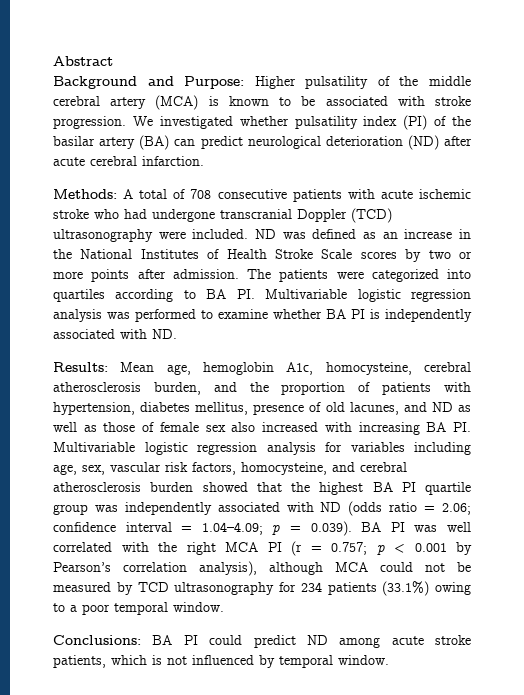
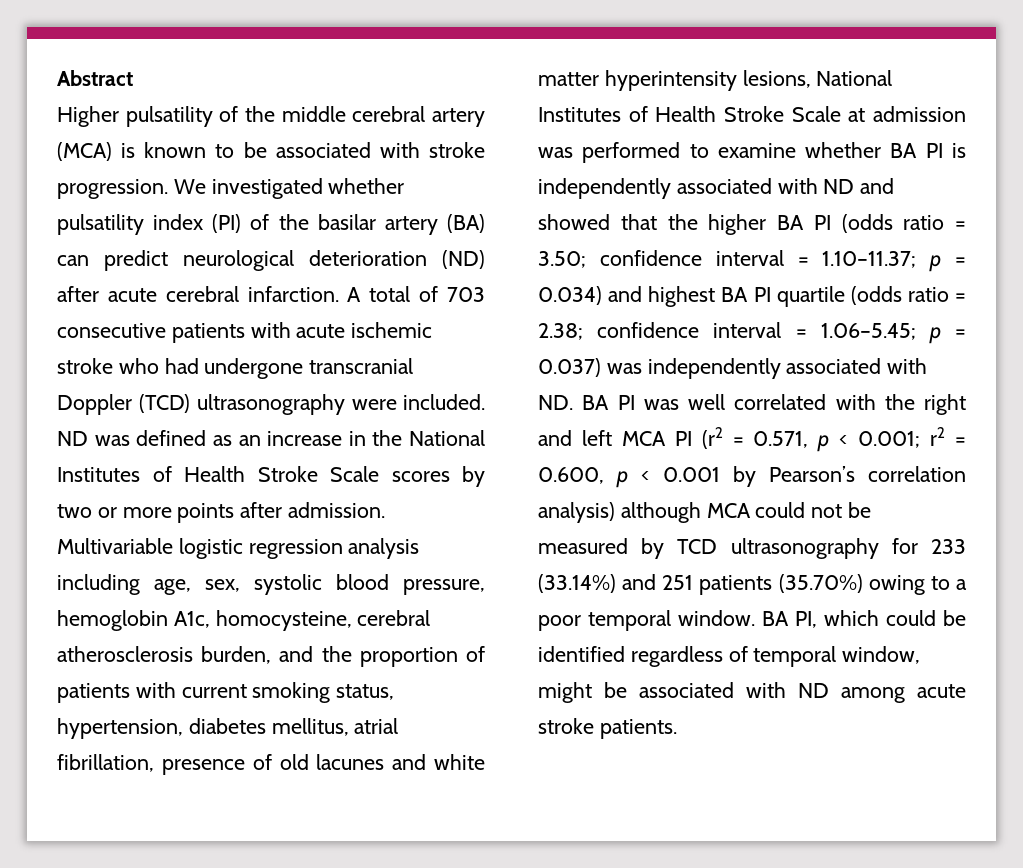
[53,76,245,89] Background and Purpose: -> (133, 78) none
[53,189,117,199] // Methods: -> (339, 294) none
[190,189,212,199] 708 -> [446,287,485,302] 703
[247,269,471,282] [53,289,471,302] [53,309,472,322] [53,329,177,339] [53,362,191,375] The patients were categorized into quartiles according to BA PI. Multivariable logistic regression analysis was performed to examine whether BA PI is independently associated with ND. // Results: Mean age, -> [57,538,420,559] [57,574,485,595] Multivariable logistic regression analysis including age, sex, systolic blood pressure,
(471, 387) none -> [181,682,395,703] current smoking status,
(249, 408) none -> [354,718,399,734] [57,754,154,772] atrial fibrillation,
[349,402,471,415] [53,422,472,435] [53,442,471,455] [53,462,407,475] [53,482,471,495] [53,501,472,516] [53,521,352,536] lacunes, and ND as well as those of female sex also increased with increasing BA PI. Multivariable logistic regression analysis for variables including age, sex, vascular risk factors, homocysteine, and cerebral atherosclerosis burden showed that the highest BA PI quartile group was independently associated with ND (odds ratio = 2.06; confidence interval = 1.04–4.09; p = 0.039). -> [316,754,485,770] [538,70,893,91] [538,106,966,122] [538,142,966,163] [538,178,895,199] [538,214,966,235] [538,250,966,272] [538,286,966,307] [538,322,966,344] [538,358,928,379] [538,395,573,410] lacunes and white matter hyperintensity lesions, National Institutes of Health Stroke Scale at admission was performed to examine whether BA PI is independently associated with ND and showed that the higher BA PI (odds ratio = 3.50; confidence interval = 1.10–11.37; p = 0.034) and highest BA PI quartile (odds ratio = 2.38; confidence interval = 1.06–5.45; p = 0.037) was independently associated with ND.
[225,541,367,556] MCA PI (r = 0.757; -> [538,427,967,452] [538,467,604,484] and left MCA PI (r2 = 0.571, p < 0.001; r2 = 0.600,
[199,561,257,576] analysis), -> [538,502,615,523] analysis)
[300,581,430,596] 234 patients (33.1%) -> [931,539,966,554] [538,574,863,595] 233 (33.14%) and 251 patients (35.70%)
[53,635,471,648] [53,655,389,668] // Conclusions: BA PI could predict ND among acute stroke patients, which is not influenced by temporal window. -> [762,610,966,628] [538,646,921,667] [538,682,966,703] [538,718,677,739] BA PI, which could be identified regardless of temporal window, might be associated with ND among acute stroke patients.

